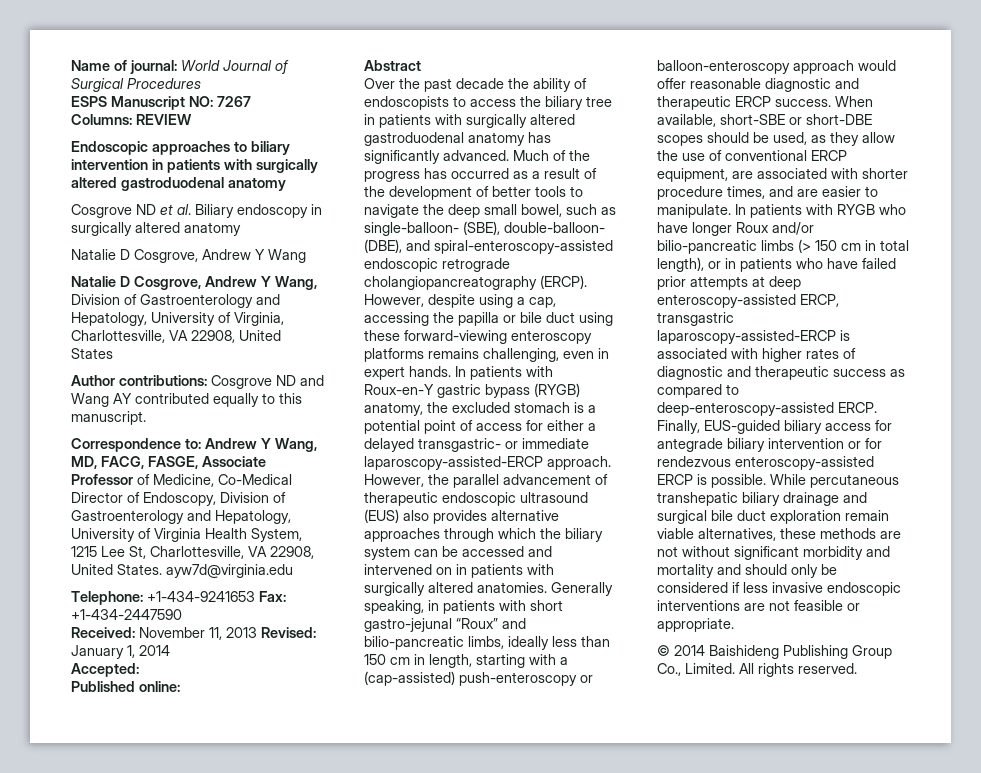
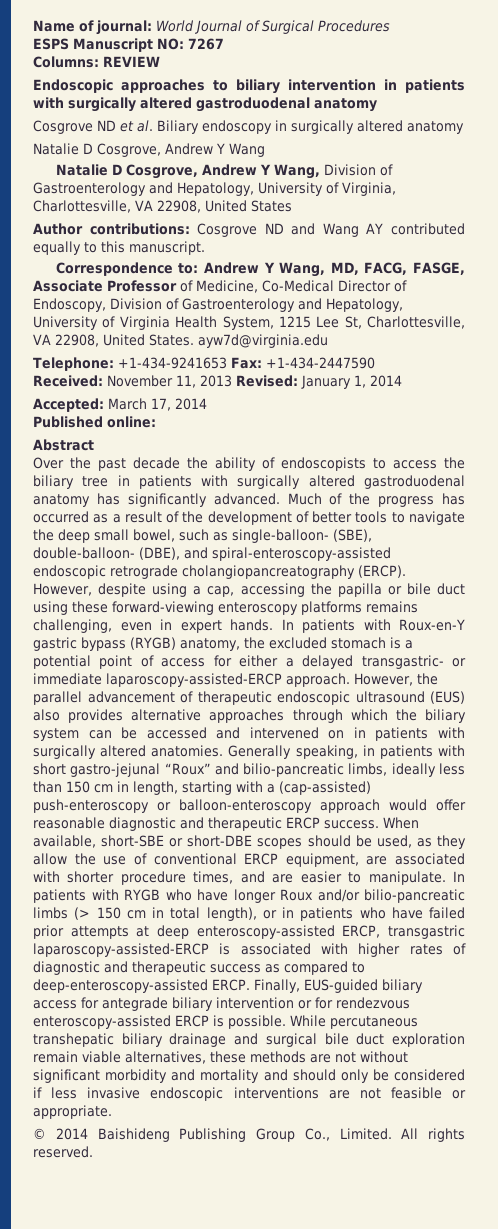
(139, 670) none -> [108,398,207,411] March 17, 2014

